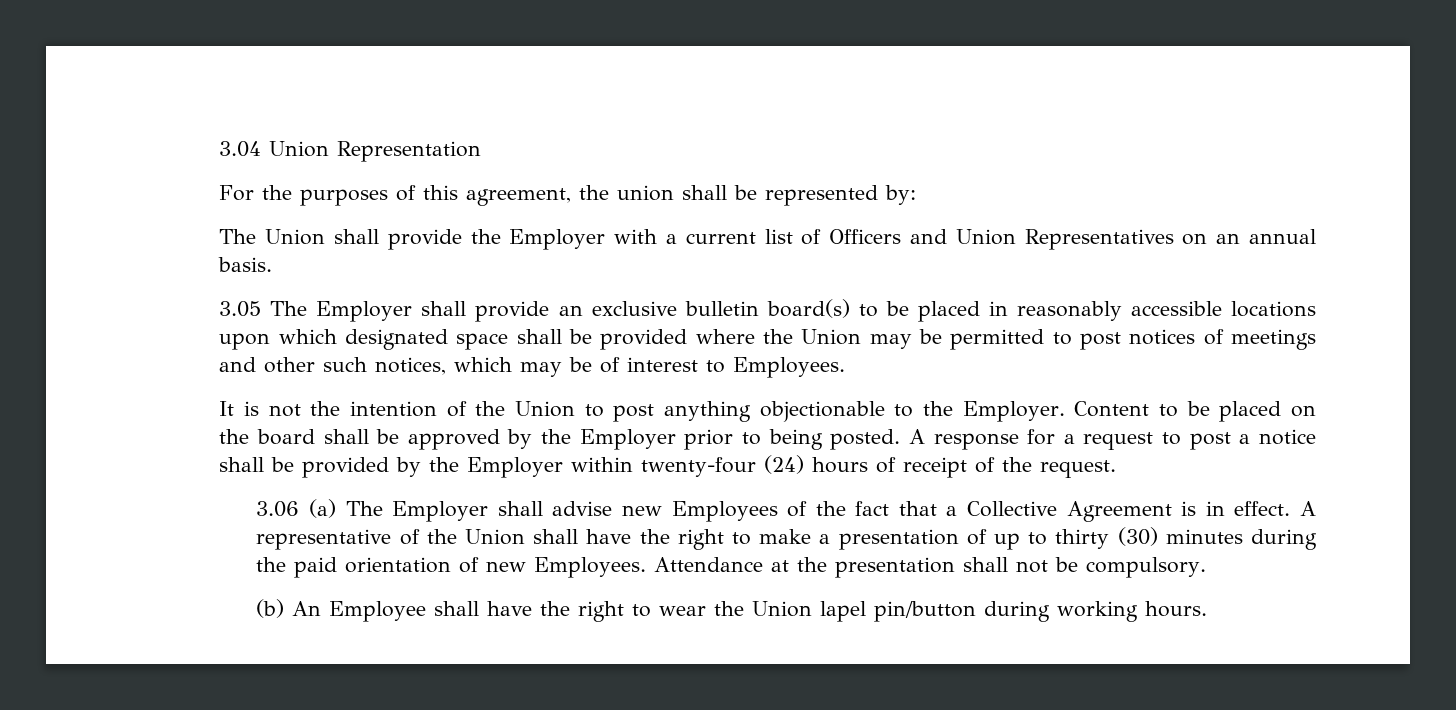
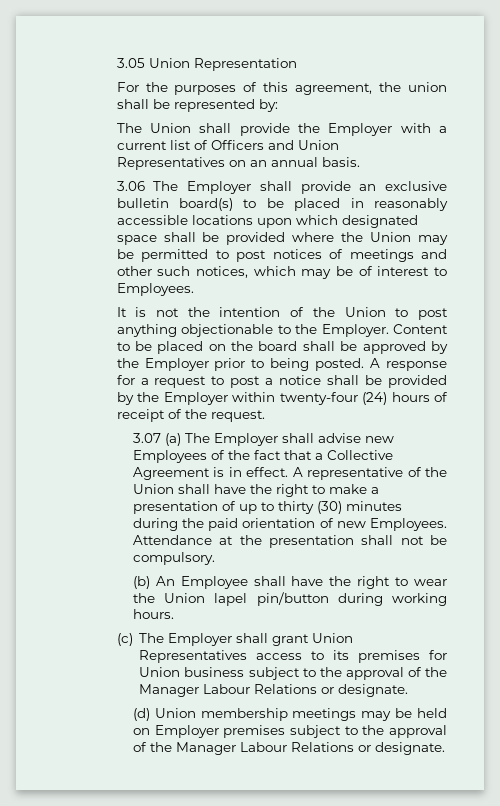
[219,141,262,157] 3.04 -> [116,58,145,68] 3.05
[219,301,262,317] 3.05 -> [116,181,145,191] 3.06
[256,501,300,517] 3.06 -> [132,433,161,443] 3.07
(1208, 609) none -> [116,633,354,646] [139,650,448,663] [139,667,447,680] [139,684,409,697] [132,708,447,721] [132,725,448,738] [132,742,445,755] // (c) The Employer shall grant Union Representatives access to its premises for Union business subject to the approval of the Manager Labour Relations or designate. // (d) Union membership meetings may be held on Employer premises subject to the approval of the Manager Labour Relations or designate.

